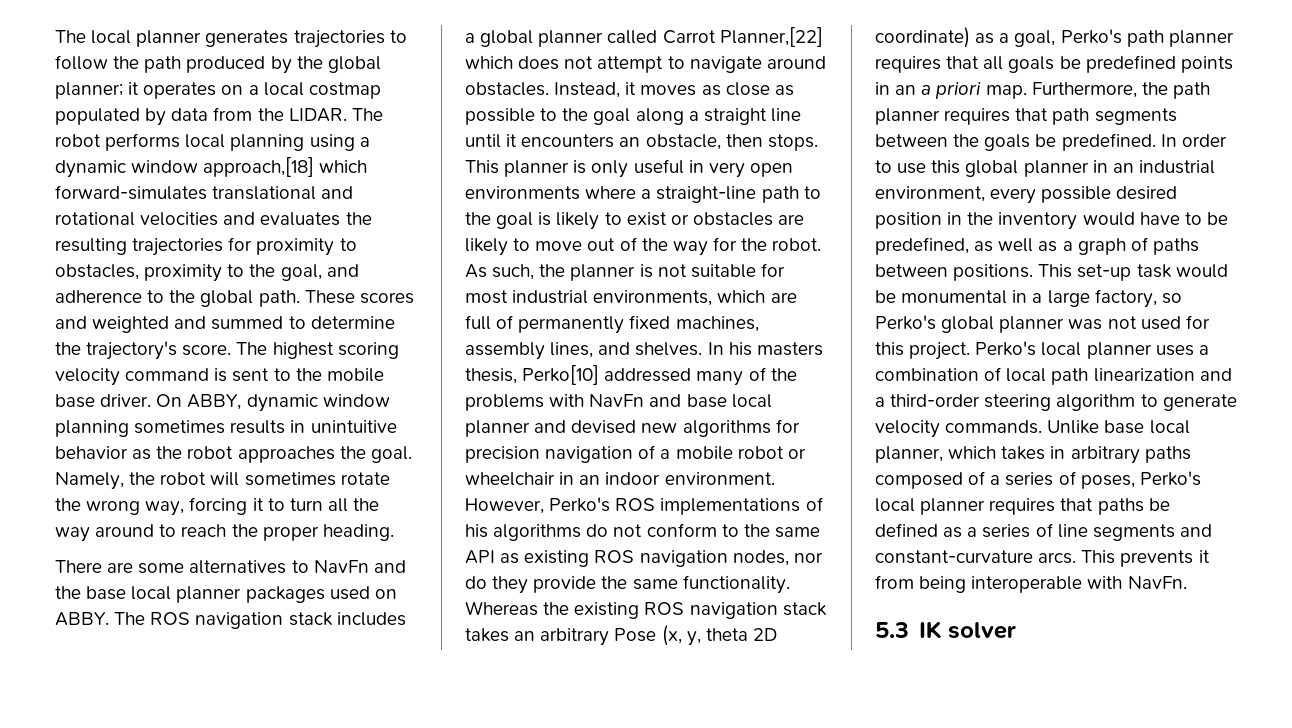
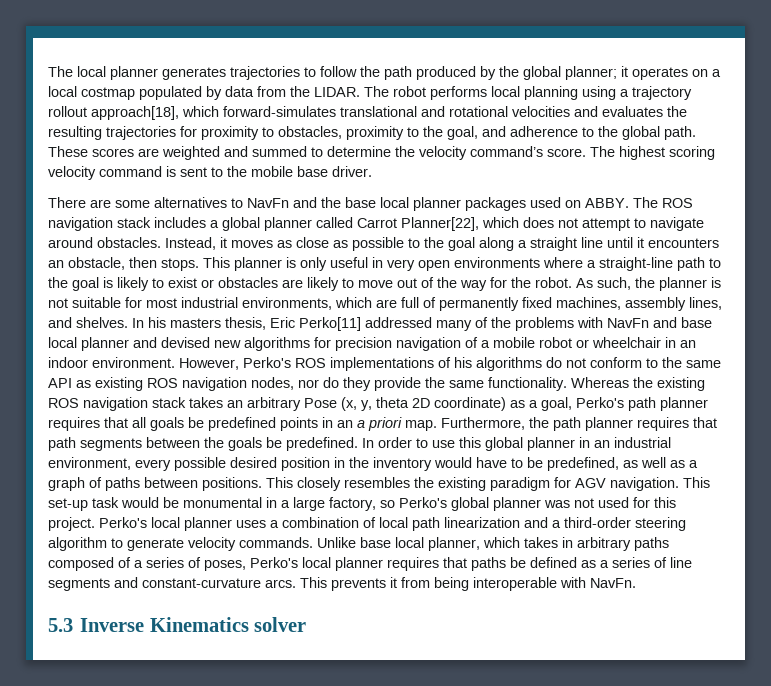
[55,157,315,178] dynamic window approach,[18] -> [632,86,692,100] [48,106,179,120] trajectory rollout approach[18],
[55,316,87,329] and -> [138,148,159,157] are
[86,341,178,360] trajectory's -> [419,146,543,160] velocity command’s
[156,394,390,412] [55,420,397,437] [55,446,412,463] [55,472,390,490] [55,497,380,516] [55,524,394,542] On ABBY, dynamic window planning sometimes results in unintuitive behavior as the robot approaches the goal. Namely, the robot will sometimes rotate the wrong way, forcing it to turn all the way around to reach the proper heading. -> (372, 171) none
[719,27,823,47] Planner,[22] -> [401,217,479,231] Planner[22],
[522,365,600,385] Perko[10] -> [270,317,361,331] Eric Perko[11]
(1073, 271) none -> [297,477,710,491] closely resembles the existing paradigm for AGV navigation. This
[918,621,942,639] IK -> [80,617,249,632] Inverse Kinematics

